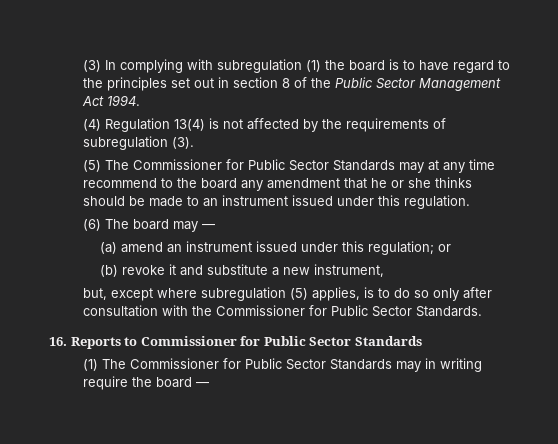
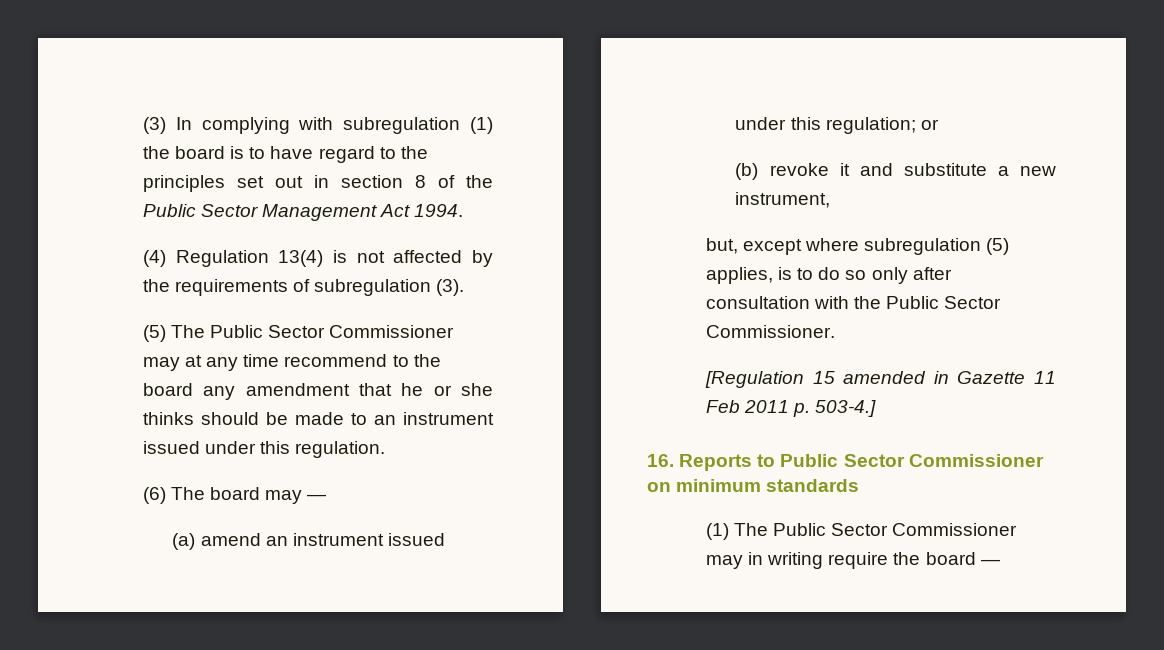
[133,159,396,171] Commissioner for Public Sector Standards -> [210,325,455,338] Public Sector Commissioner
[216,305,483,317] [49,336,422,349] Commissioner for Public Sector Standards. // 16. Reports to Commissioner for Public Sector Standards -> [886,296,1002,309] [705,325,835,338] [704,371,1056,388] [705,400,877,417] [647,454,1044,471] [647,479,860,492] Public Sector Commissioner. // [Regulation 15 amended in Gazette 11 Feb 2011 p. 503-4.] // 16. Reports to Public Sector Commissioner on minimum standards
[130,358,393,370] Commissioner for Public Sector Standards -> [773,523,1018,536] Public Sector Commissioner

